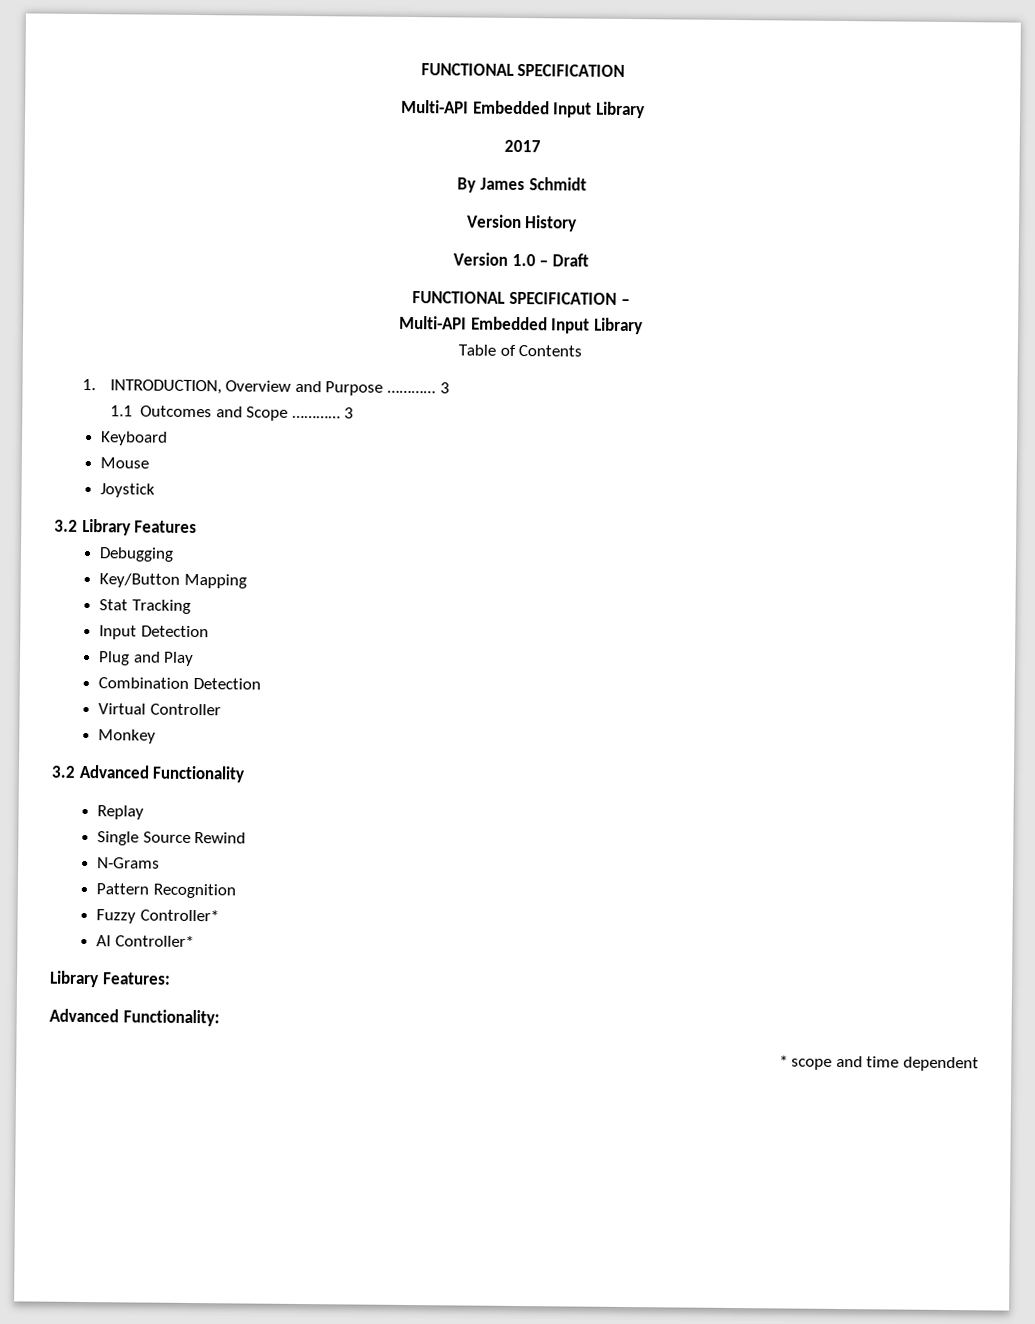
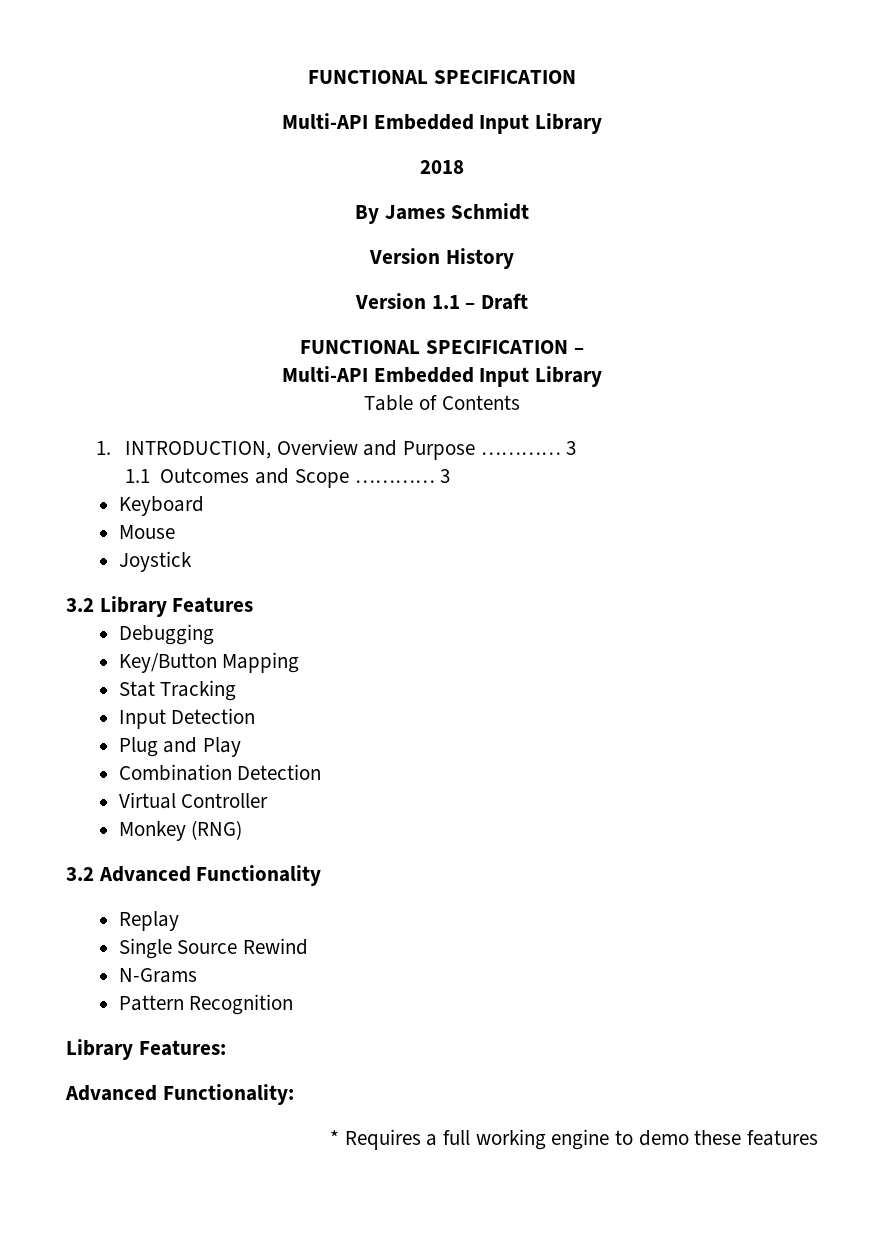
[503,139,541,153] 2017 -> [420,160,464,174] 2018
[511,253,536,267] 1.0 -> [431,295,460,309] 1.1
(156, 736) none -> [191,820,243,840] (RNG)
[95,909,219,924] [95,935,194,948] // Fuzzy Controller* // AI Controller* -> (294, 1004) none
[791,1055,980,1072] scope and time dependent -> [344,1129,818,1150] Requires a full working engine to demo these features

